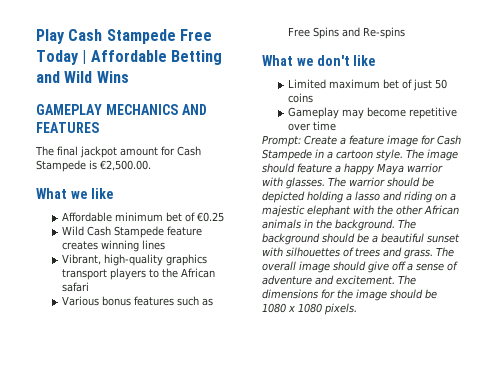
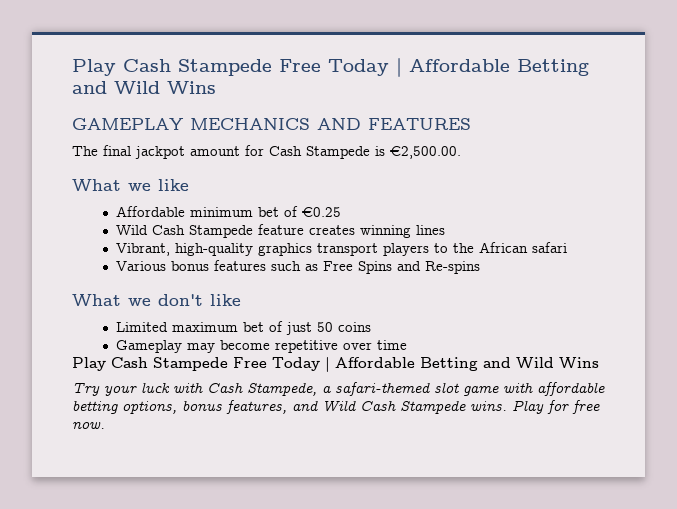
[262,135,461,147] [262,149,458,161] [262,163,443,175] [262,177,434,189] [262,191,456,203] [262,205,459,217] [262,219,416,231] [262,233,460,245] [262,247,454,259] [262,261,458,273] [262,275,416,285] [262,289,437,301] [262,303,357,315] Prompt: Create a feature image for Cash Stampede in a cartoon style. The image should feature a happy Maya warrior with glasses. The warrior should be depicted holding a lasso and riding on a majestic elephant with the other African animals in the background. The background should be a beautiful sunset with silhouettes of trees and grass. The overall image should give off a sense of adventure and excitement. The dimensions for the image should be 1080 x 1080 pixels. -> [72,357,599,372] [72,382,605,396] [72,400,600,414] [72,422,105,429] Play Cash Stampede Free Today | Affordable Betting and Wild Wins // Try your luck with Cash Stampede, a safari-themed slot game with affordable betting options, bonus features, and Wild Cash Stampede wins. Play for free now.

